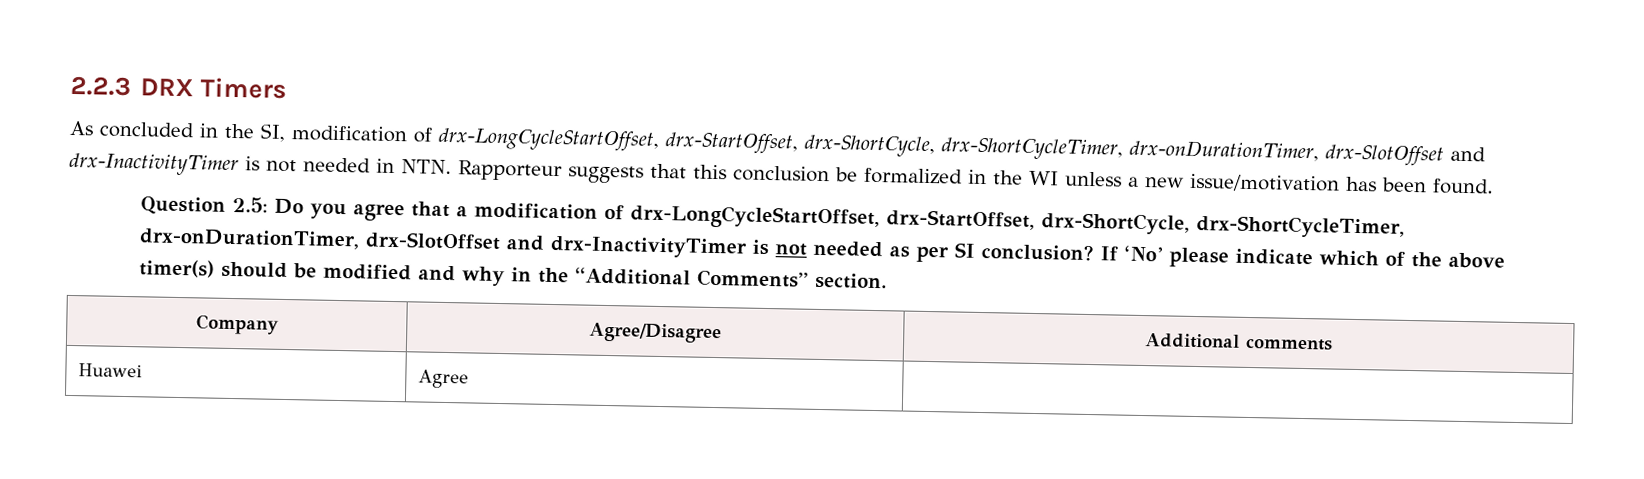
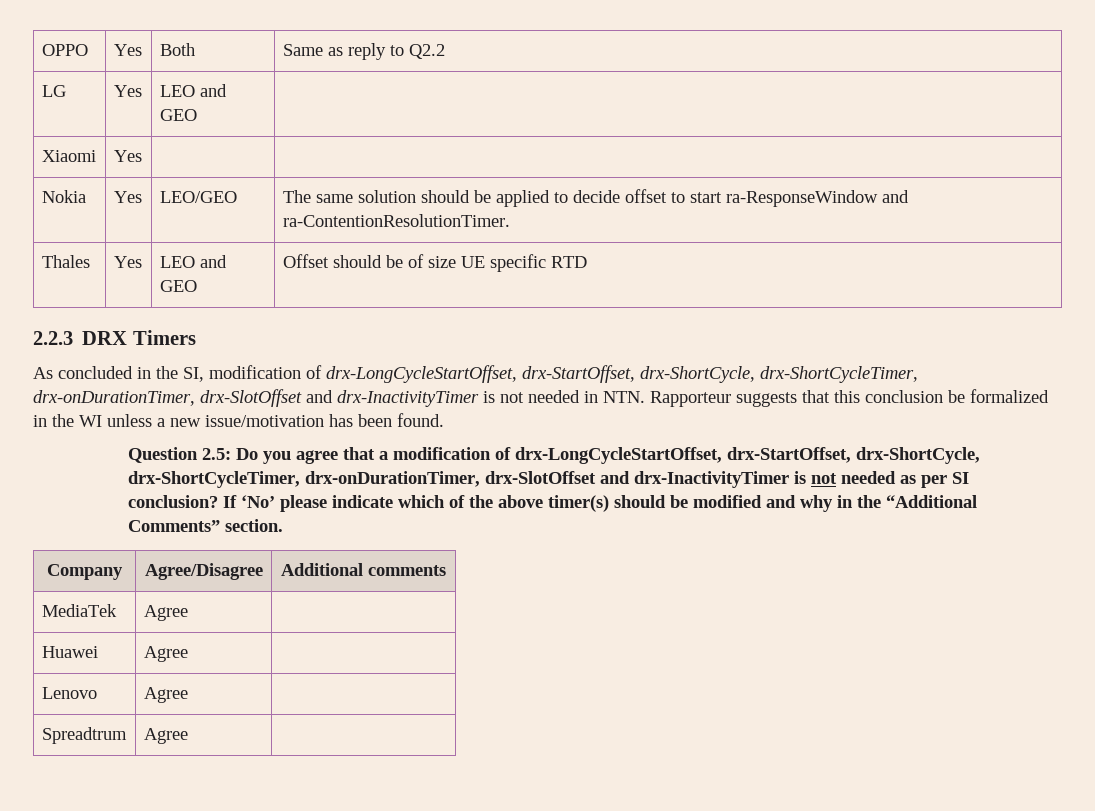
(70, 86) none -> [41,44,88,56] [113,44,142,56] [159,43,195,56] [282,43,445,60] [41,85,66,97] [113,85,142,97] [159,84,227,97] [159,109,197,121] [41,150,96,162] [113,150,142,162] [41,190,86,203] [113,191,142,203] [159,191,237,203] [282,189,909,207] [282,214,510,227] [41,255,90,268] [113,256,142,268] [159,255,227,268] [159,280,197,292] [282,254,587,272] OPPO | Yes | Both | Same as reply to Q2.2 // LG | Yes | LEO and GEO | // Xiaomi | Yes | | // Nokia | Yes | LEO/GEO | The same solution should be applied to decide offset to start ra-ResponseWindow and ra-ContentionResolutionTimer. // Thales | Yes | LEO and GEO | Offset should be of size UE specific RTD //
(1333, 344) none -> [41,604,117,617] [143,605,188,621] // MediaTek | Agree |
(469, 379) none -> [41,687,97,699] [143,687,188,703] [41,727,127,744] [143,728,188,744] // Lenovo | Agree | // Spreadtrum | Agree |

